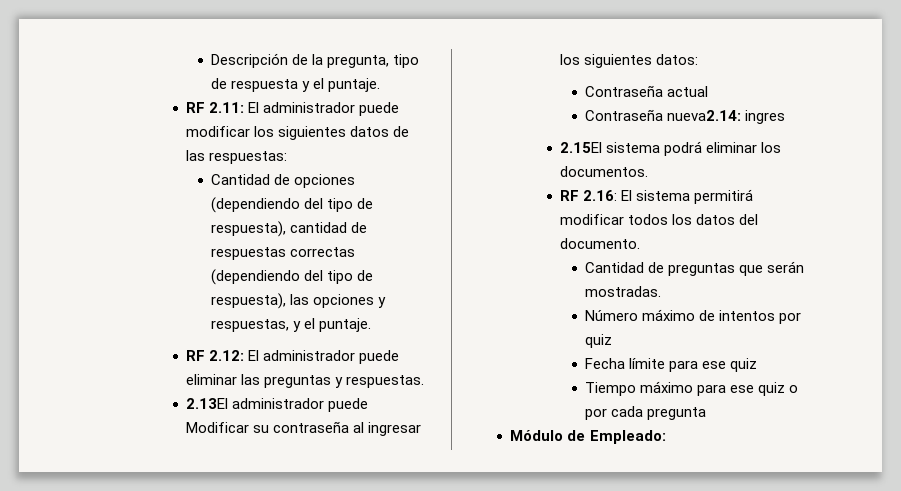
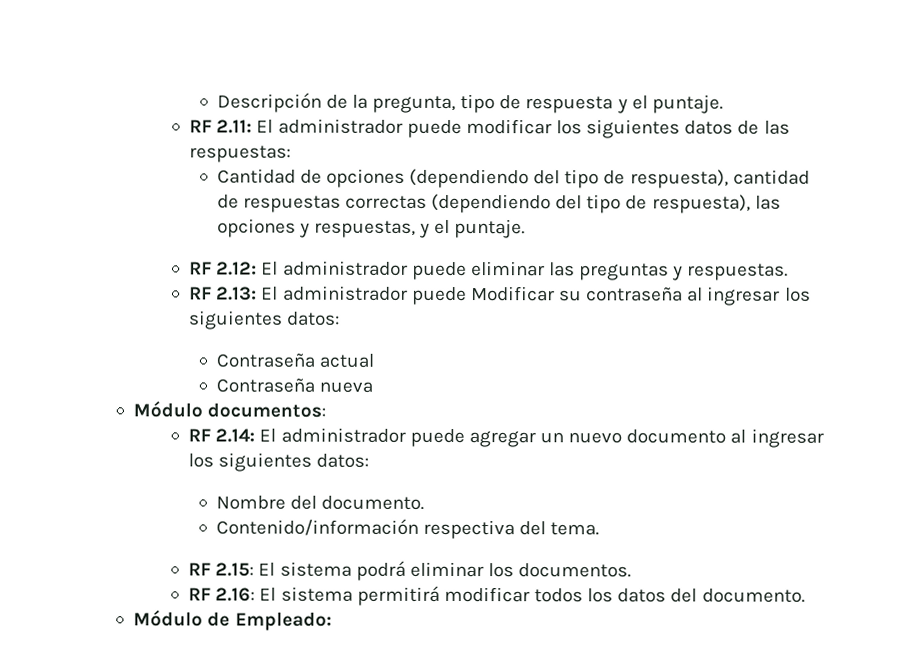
[186,398,229,409] 2.13El -> [189,286,279,301] RF 2.13: El
[667,110,786,124] [560,142,603,153] nueva2.14: ingres // 2.15El -> [318,381,373,393] [133,401,327,418] [188,427,824,448] [188,452,370,472] [215,495,424,510] [215,518,600,540] [188,562,276,577] nueva // Módulo documentos: // RF 2.14: El administrador puede agregar un nuevo documento al ingresar los siguientes datos: // Nombre del documento. // Contenido/información respectiva del tema. // RF 2.15: El
[585,261,805,276] [585,286,662,297] [585,309,802,324] [585,334,613,348] [585,358,758,372] [585,381,799,396] [585,406,707,420] // Cantidad de preguntas que serán mostradas. // Número máximo de intentos por quiz // Fecha límite para ese quiz // Tiempo máximo para ese quiz o por cada pregunta -> (805, 595) none

